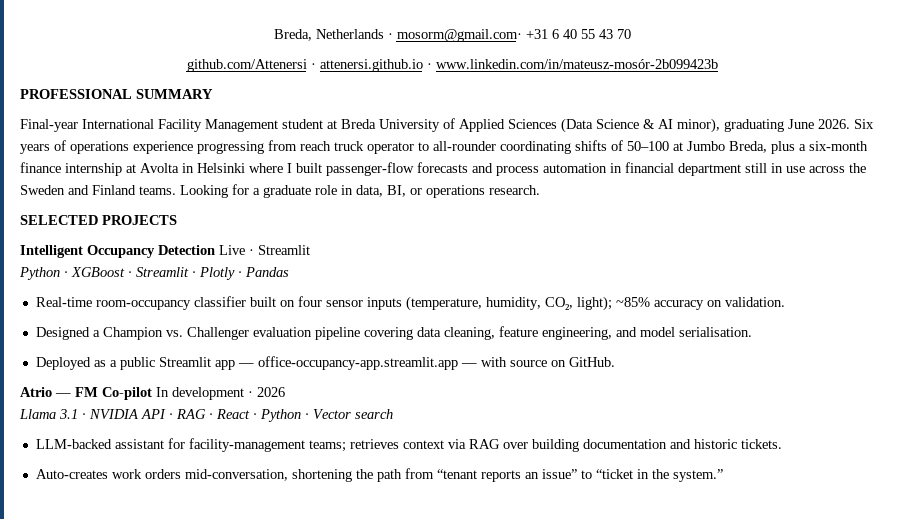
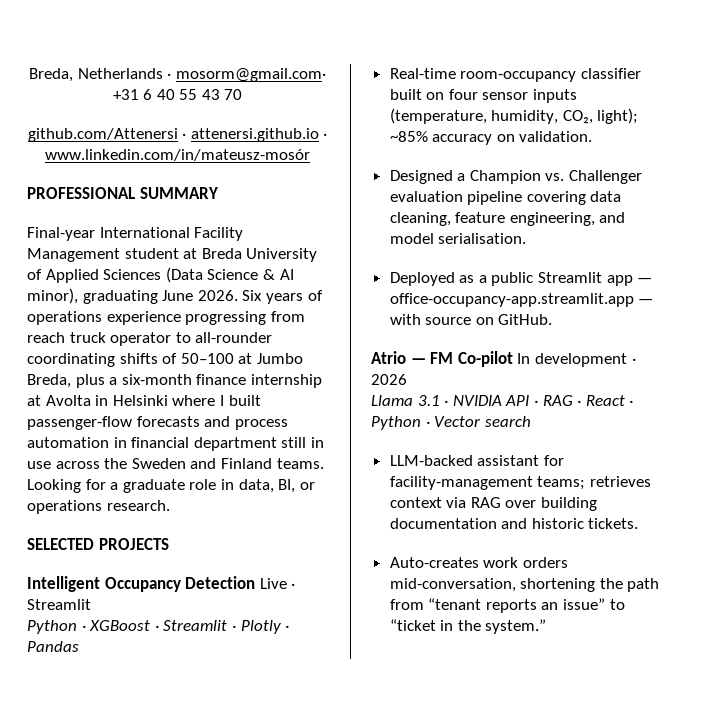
[435,59,718,69] www.linkedin.com/in/mateusz-mosór-2b099423b -> [45,149,310,161] www.linkedin.com/in/mateusz-mosór

